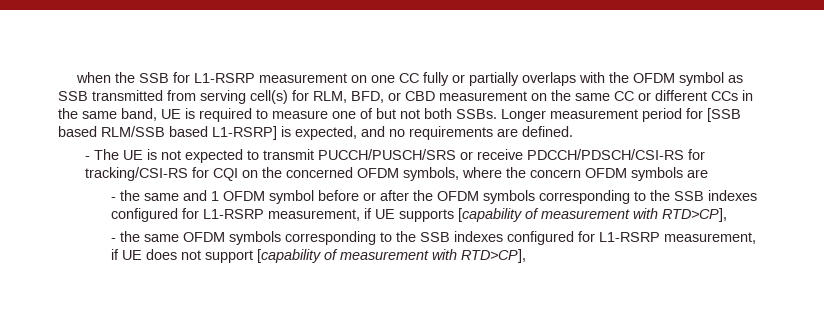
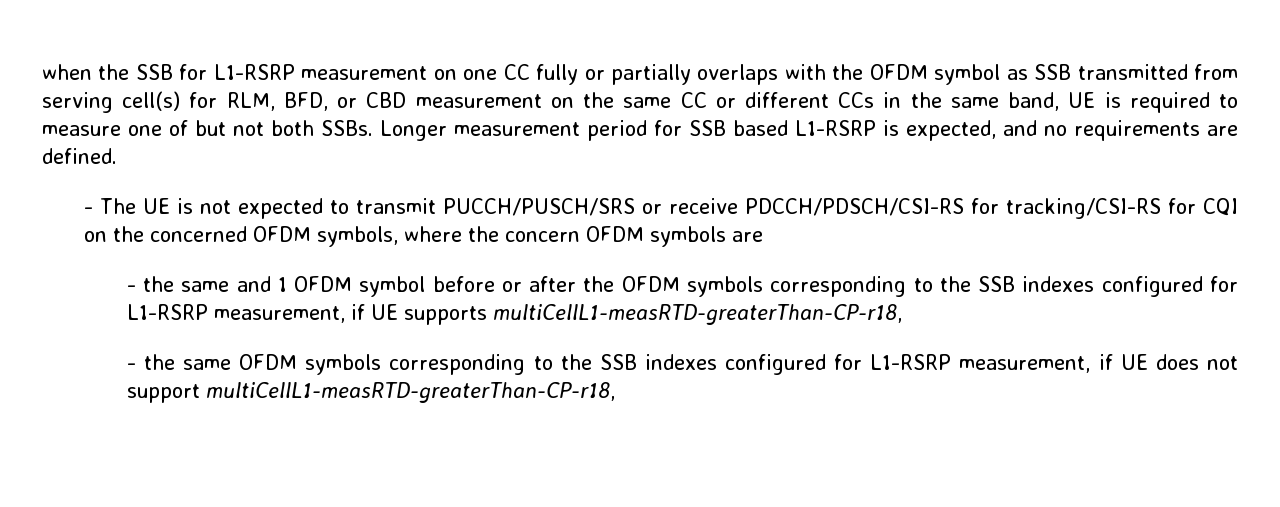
[707,108,741,122] [58,126,277,140] [SSB based RLM/SSB based L1-RSRP] -> [689,120,876,136] SSB based L1-RSRP
[458,208,728,222] [capability of measurement with RTD>CP], -> [492,304,902,325] multiCellL1-measRTD-greaterThan-CP-r18,
[257,249,527,263] [capability of measurement with RTD>CP], -> [205,382,615,403] multiCellL1-measRTD-greaterThan-CP-r18,

